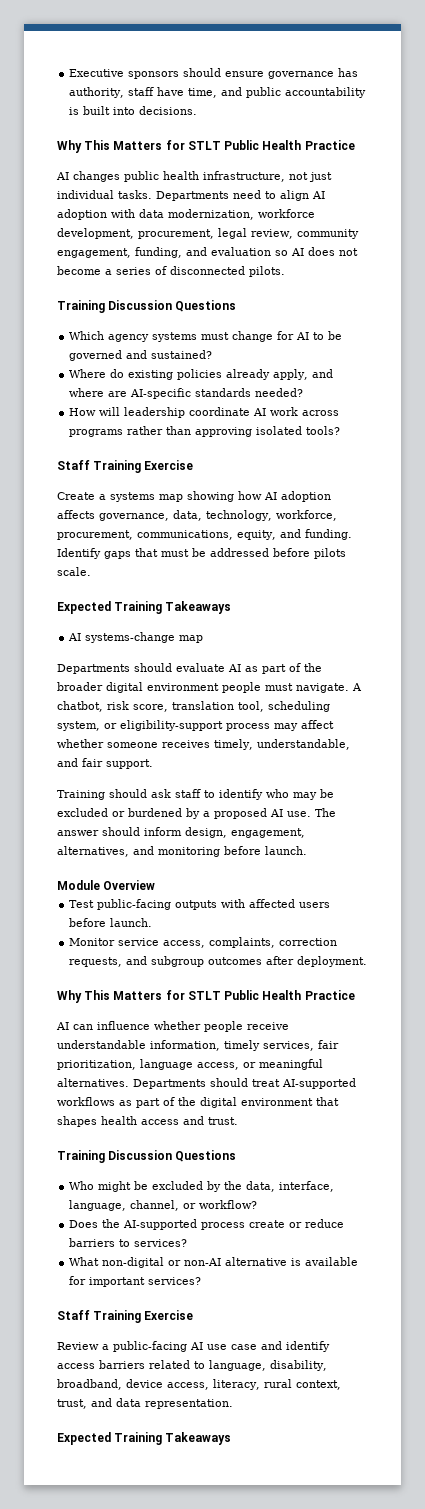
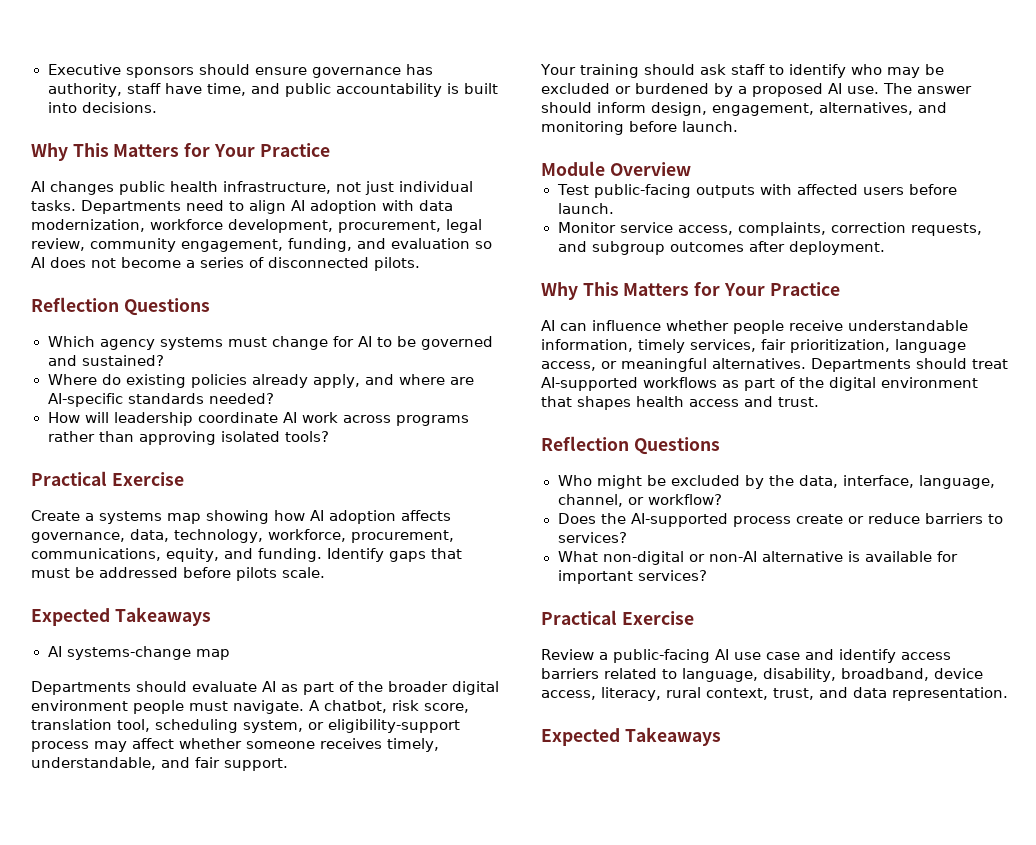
[187,140,302,150] STLT Public Health -> [213,144,255,157] Your
[57,300,173,313] Training Discussion -> [31,297,119,312] Reflection
[57,460,142,473] Staff Training -> [31,471,107,486] Practical
[114,601,163,614] Training -> (110, 617) none
[57,790,105,800] Training -> [540,64,639,78] Your training
[187,990,302,1000] STLT Public Health -> [723,283,765,296] Your
[57,1150,173,1163] Training Discussion -> [541,436,629,451] Reflection
[57,1310,142,1323] Staff Training -> [541,610,617,625] Practical
[114,1432,163,1445] Training -> (620, 737) none

